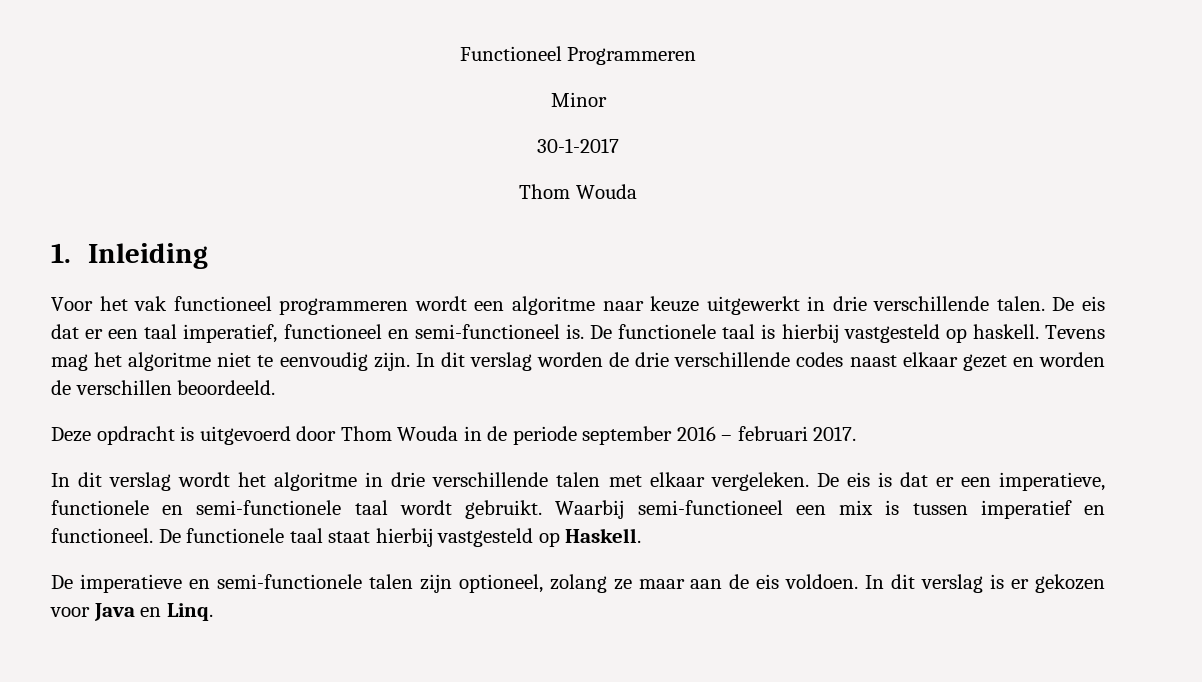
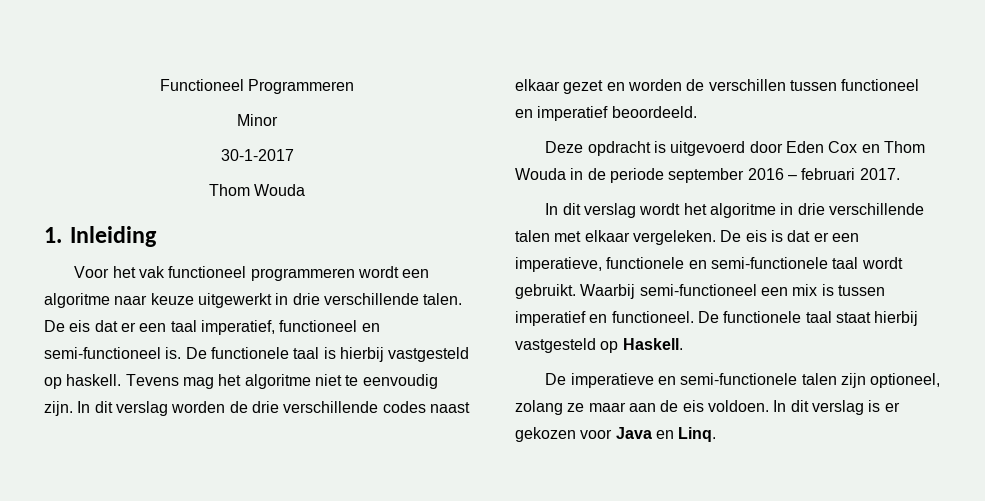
(172, 387) none -> [789,79,920,91] [515,106,609,121] tussen functioneel en imperatief
(337, 433) none -> [785,141,880,153] Eden Cox en

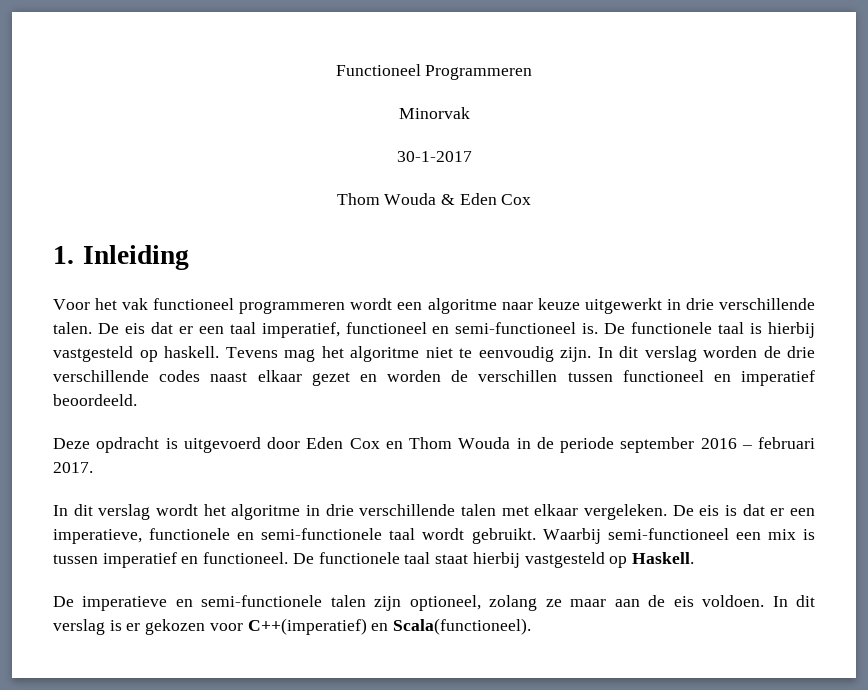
[237,114,278,126] Minor -> [398,107,470,119] Minorvak
(306, 190) none -> [441,193,532,205] & Eden Cox
[615,427,717,442] Java en Linq. -> [247,618,532,635] C++(imperatief) en Scala(functioneel).

